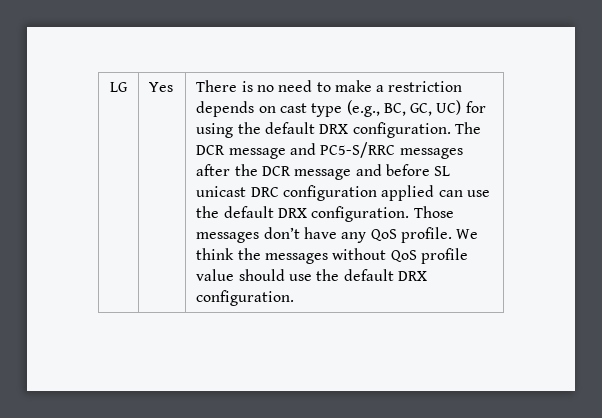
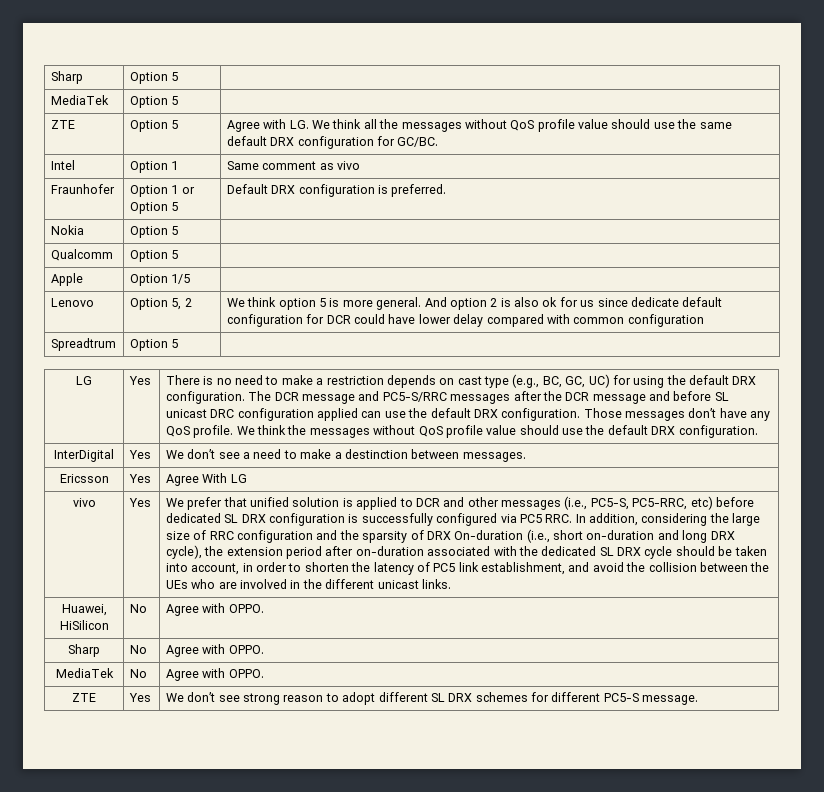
(110, 87) none -> [50,71,83,84] [129,72,179,84] [50,95,109,105] [129,96,179,108] [50,120,75,129] [129,120,179,132] [226,119,732,132] [226,136,439,149] [50,160,75,170] [129,161,179,173] [226,161,361,170] [50,184,115,194] [129,185,195,197] [129,202,179,214] [226,184,447,197] [50,225,84,235] [129,226,179,238] [50,249,113,261] [129,250,179,262] [50,273,83,286] [129,274,191,286] [50,298,94,307] [129,298,192,310] [226,297,723,310] [226,314,704,327] [50,338,116,351] [129,339,179,351] Sharp | Option 5 | // MediaTek | Option 5 | // ZTE | Option 5 | Agree with LG. We think all the messages without QoS profile value should use the same default DRX configuration for GC/BC. // Intel | Option 1 | Same comment as vivo // Fraunhofer | Option 1 or Option 5 | Default DRX configuration is preferred. // Nokia | Option 5 | // Qualcomm | Option 5 | // Apple | Option 1/5 | // Lenovo | Option 5, 2 | We think option 5 is more general. And option 2 is also ok for us since dedicate default configuration for DCR could have lower delay compared with common configuration // Spreadtrum | Option 5 | //
(295, 298) none -> [54,449,114,462] [128,450,151,459] [165,449,526,462] [59,474,109,483] [128,474,151,483] [165,473,247,486] [72,498,96,507] [128,498,151,507] [165,496,754,510] [165,513,761,526] [165,529,735,543] [165,545,767,559] [165,562,770,575] [165,579,451,589] [61,604,107,616] [59,620,109,630] [129,604,147,613] [165,603,264,616] [68,644,100,657] [129,645,147,654] [165,644,264,657] [55,668,114,678] [129,669,147,678] [165,668,264,681] [72,693,96,702] [128,693,151,702] [165,692,699,705] // InterDigital | Yes | We don’t see a need to make a destinction between messages. // Ericsson | Yes | Agree With LG // vivo | Yes | We prefer that unified solution is applied to DCR and other messages (i.e., PC5-S, PC5-RRC, etc) before dedicated SL DRX configuration is successfully configured via PC5 RRC. In addition, considering the large size of RRC configuration and the sparsity of DRX On-duration (i.e., short on-duration and long DRX cycle), the extension period after on-duration associated with the dedicated SL DRX cycle should be taken into account, in order to shorten the latency of PC5 link establishment, and avoid the collision between the UEs who are involved in the different unicast links. // Huawei, HiSilicon | No | Agree with OPPO. // Sharp | No | Agree with OPPO. // MediaTek | No | Agree with OPPO. // ZTE | Yes | We don’t see strong reason to adopt different SL DRX schemes for different PC5-S message.

